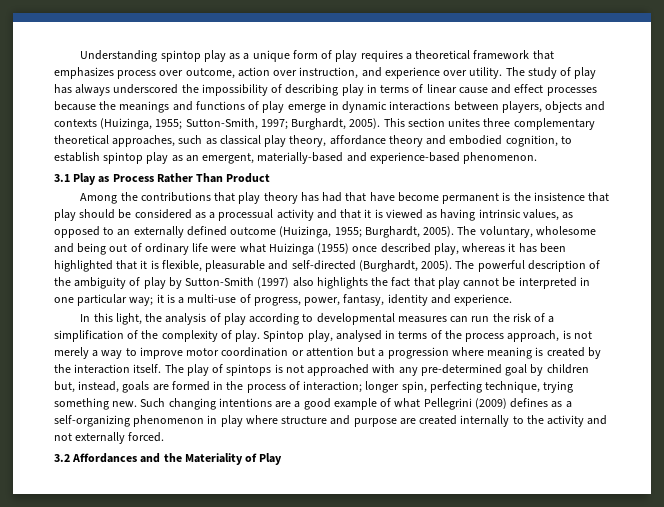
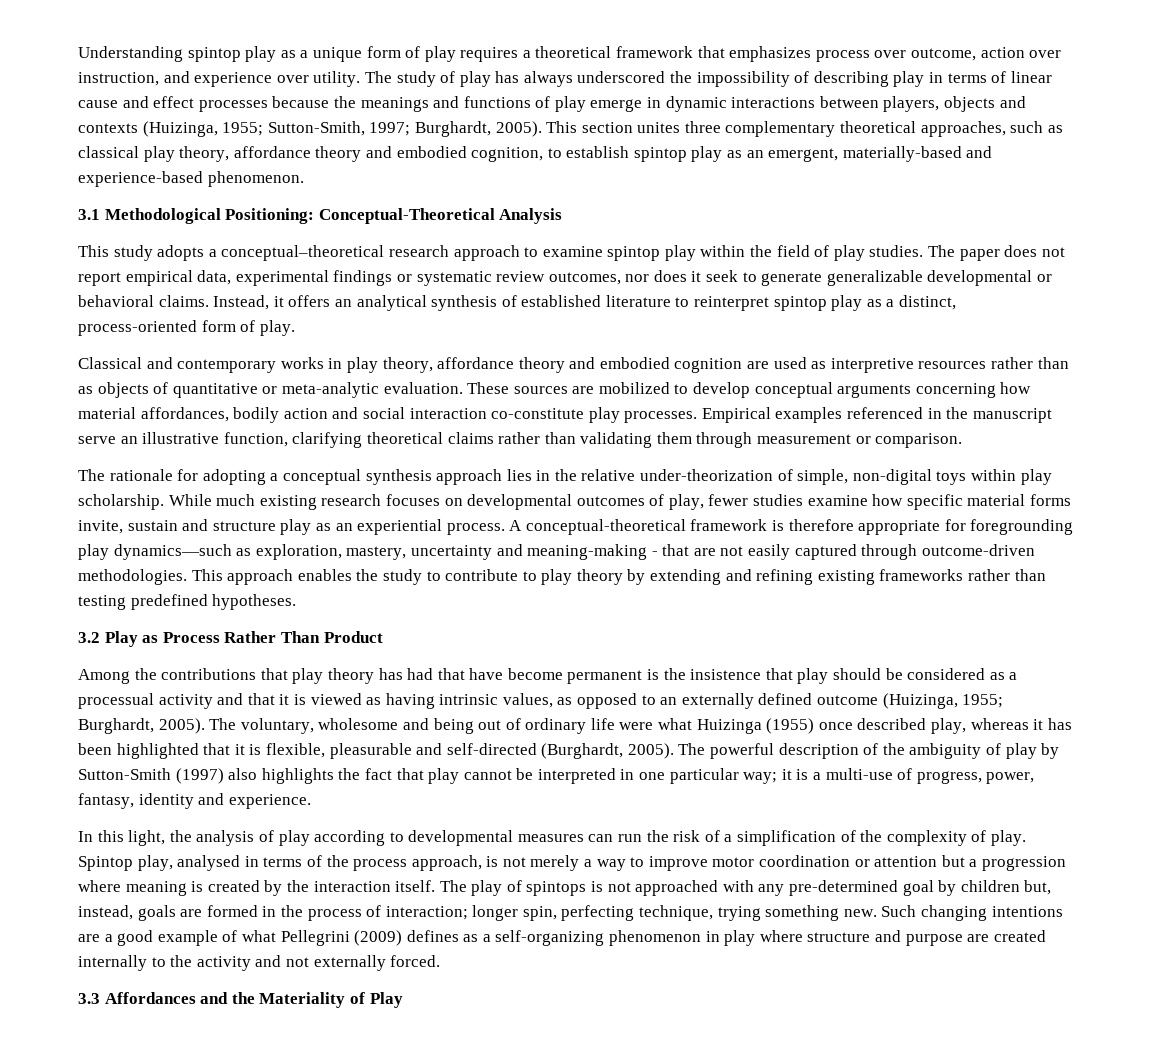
(70, 178) none -> [104,208,563,224] [78,245,1065,261] [78,270,1053,286] [78,295,957,311] [78,320,295,336] [78,357,1069,373] [78,382,1032,398] [78,407,1052,423] [78,432,963,448] [78,469,1052,485] [78,494,1072,510] [78,519,1074,535] [78,544,1035,560] [78,569,1046,585] [78,594,297,610] [78,632,100,643] Methodological Positioning: Conceptual-Theoretical Analysis // This study adopts a conceptual–theoretical research approach to examine spintop play within the field of play studies. The paper does not report empirical data, experimental findings or systematic review outcomes, nor does it seek to generate generalizable developmental or behavioral claims. Instead, it offers an analytical synthesis of established literature to reinterpret spintop play as a distinct, process-oriented form of play. // Classical and contemporary works in play theory, affordance theory and embodied cognition are used as interpretive resources rather than as objects of quantitative or meta-analytic evaluation. These sources are mobilized to develop conceptual arguments concerning how material affordances, bodily action and social interaction co-constitute play processes. Empirical examples referenced in the manuscript serve an illustrative function, clarifying theoretical claims rather than validating them through measurement or comparison. // The rationale for adopting a conceptual synthesis approach lies in the relative under-theorization of simple, non-digital toys within play scholarship. While much existing research focuses on developmental outcomes of play, fewer studies examine how specific material forms invite, sustain and structure play as an experiential process. A conceptual-theoretical framework is therefore appropriate for foregrounding play dynamics—such as exploration, mastery, uncertainty and meaning-making - that are not easily captured through outcome-driven methodologies. This approach enables the study to contribute to play theory by extending and refining existing frameworks rather than testing predefined hypotheses. // 3.2
[54,454,70,462] 3.2 -> [78,993,100,1004] 3.3

